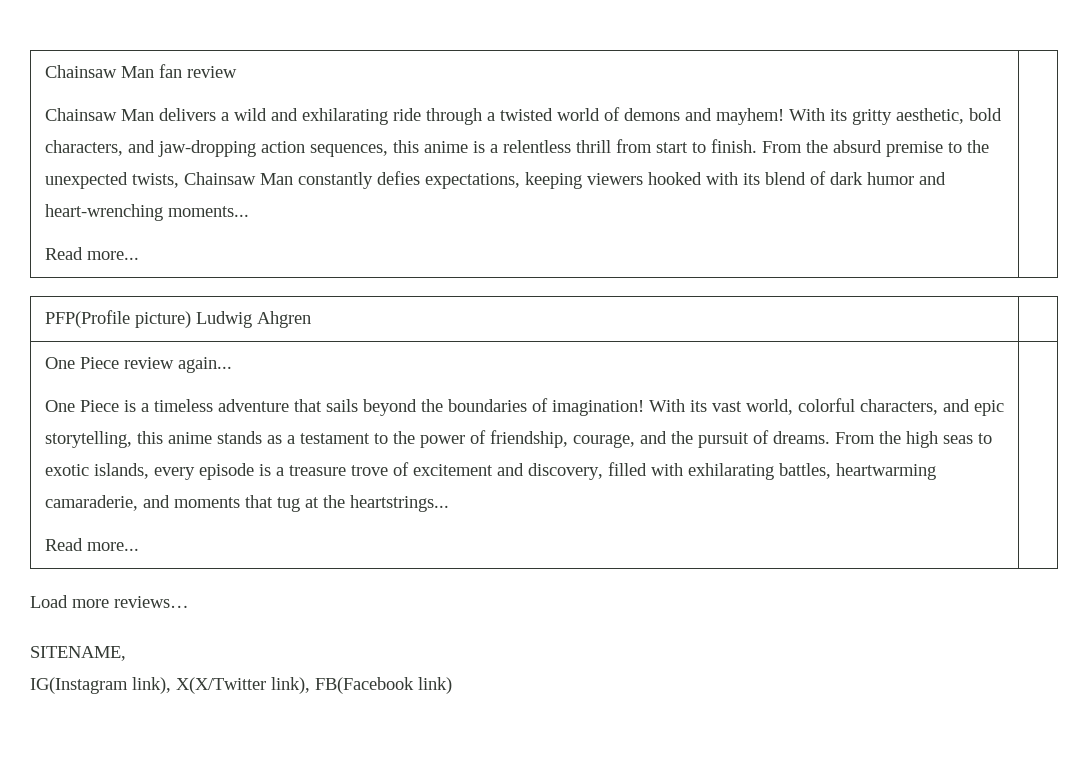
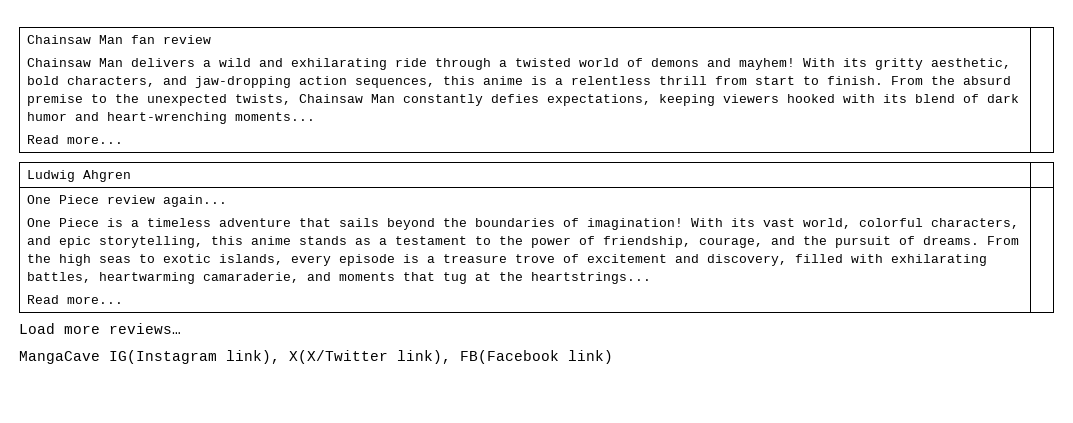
[44,310,191,328] PFP(Profile picture) -> (123, 140) none
[30,646,126,661] SITENAME, // -> [19,351,100,364] MangaCave

